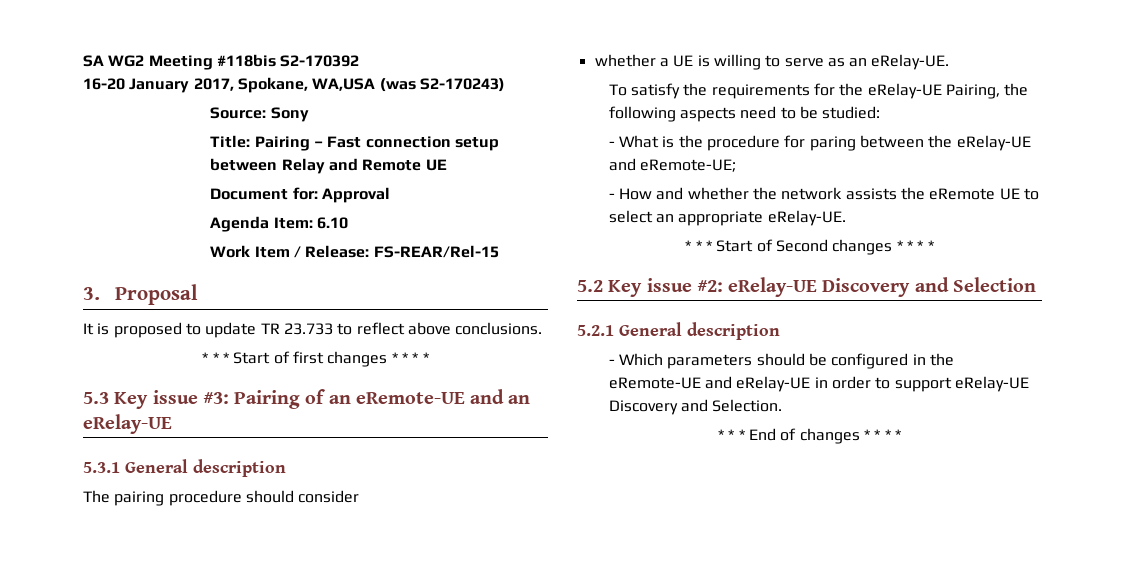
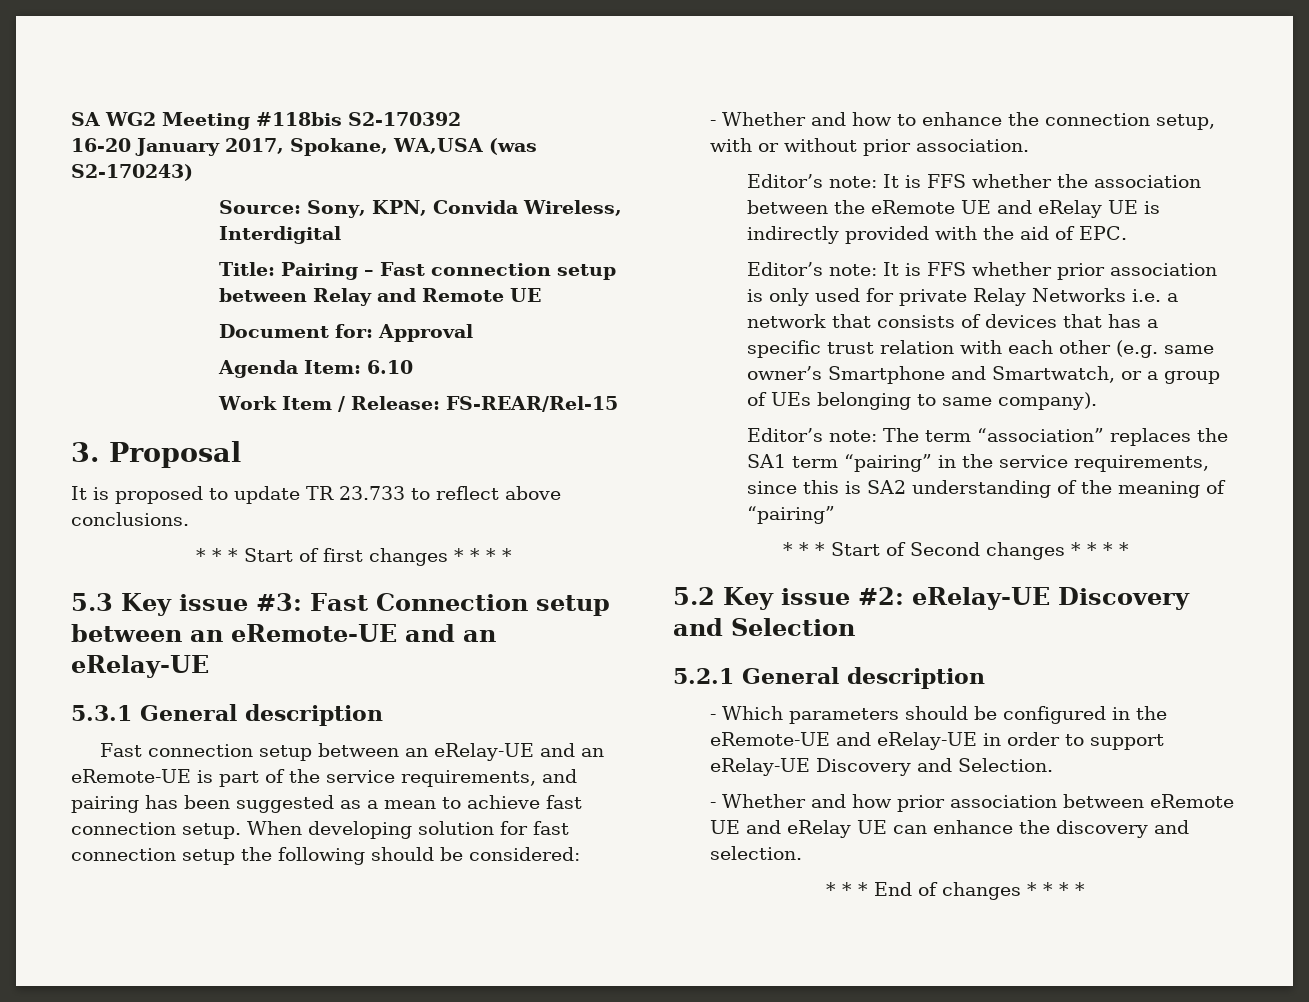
[270,107,309,122] Sony -> [307,200,623,218] [219,226,342,244] Sony, KPN, Convida Wireless, Interdigital
[234,389,326,409] Pairing of -> [309,593,610,616] [71,624,182,642] Fast Connection setup between
[83,490,360,506] [594,54,950,70] [608,83,1029,99] [608,106,881,122] [608,135,1031,151] [608,158,737,172] [608,187,1040,200] [608,210,846,226] The pairing procedure should consider // whether a UE is willing to serve as an eRelay-UE. // To satisfy the requirements for the eRelay-UE Pairing, the following aspects need to be studied: // - What is the procedure for paring between the eRelay-UE and eRemote-UE; // - How and whether the network assists the eRemote UE to select an appropriate eRelay-UE. -> [99,743,604,761] [71,769,577,787] [71,795,582,813] [71,821,569,839] [71,847,580,865] [710,112,1216,130] [710,138,1030,156] [747,174,1202,188] [747,200,1161,218] [747,226,1128,244] [747,262,1218,280] [747,288,1179,306] [747,314,1159,328] [747,340,1215,358] [747,366,1221,384] [747,392,1098,410] [747,428,1229,446] [747,454,1210,472] [747,480,1227,498] [747,506,836,524] Fast connection setup between an eRelay-UE and an eRemote-UE is part of the service requirements, and pairing has been suggested as a mean to achieve fast connection setup. When developing solution for fast connection setup the following should be considered: // - Whether and how to enhance the connection setup, with or without prior association. // Editor’s note: It is FFS whether the association between the eRemote UE and eRelay UE is indirectly provided with the aid of EPC. // Editor’s note: It is FFS whether prior association is only used for private Relay Networks i.e. a network that consists of devices that has a specific trust relation with each other (e.g. same owner’s Smartphone and Smartwatch, or a group of UEs belonging to same company). // Editor’s note: The term “association” replaces the SA1 term “pairing” in the service requirements, since this is SA2 understanding of the meaning of “pairing”
(783, 405) none -> [710,794,1235,812] [710,820,1190,838] [710,846,803,860] // - Whether and how prior association between eRemote UE and eRelay UE can enhance the discovery and selection.

